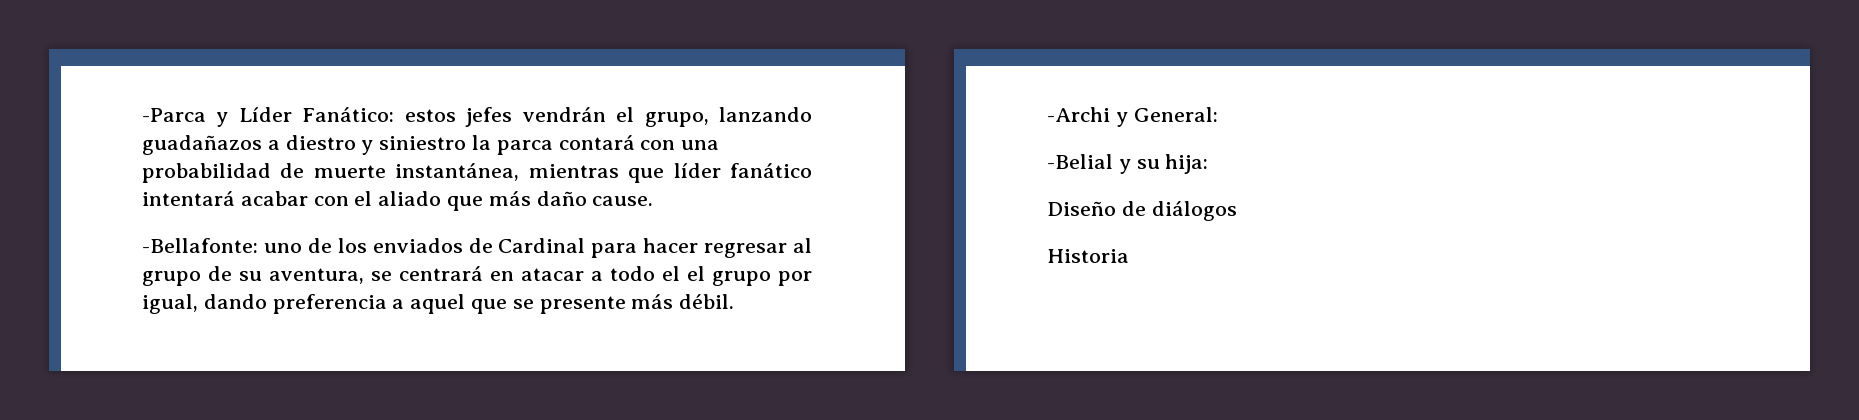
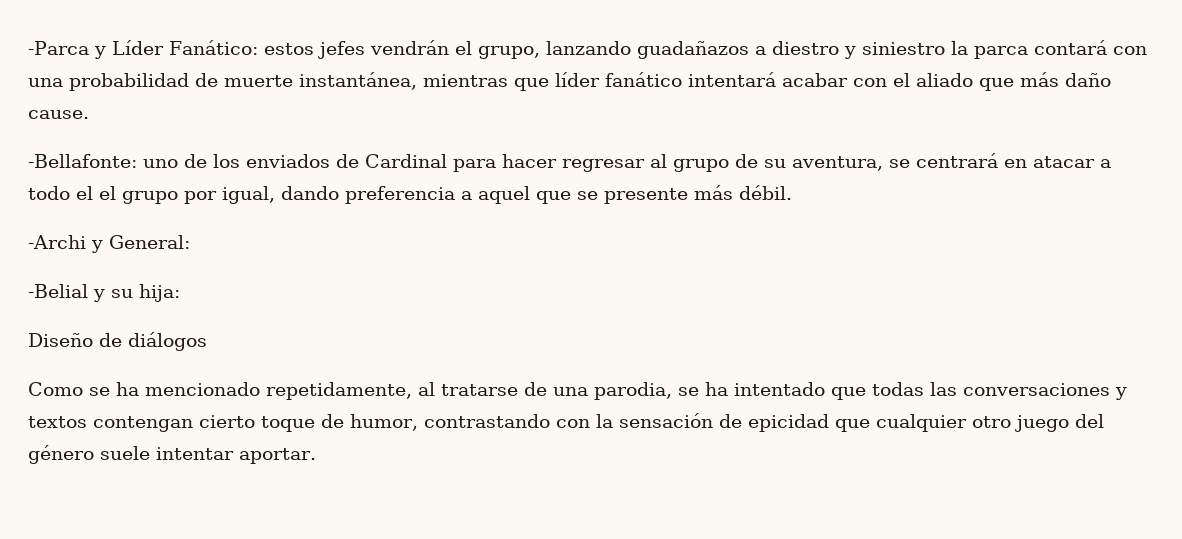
[1047,249,1129,263] Historia -> [28,382,1127,400] [28,413,1104,432] [28,445,316,464] Como se ha mencionado repetidamente, al tratarse de una parodia, se ha intentado que todas las conversaciones y textos contengan cierto toque de humor, contrastando con la sensación de epicidad que cualquier otro juego del género suele intentar aportar.

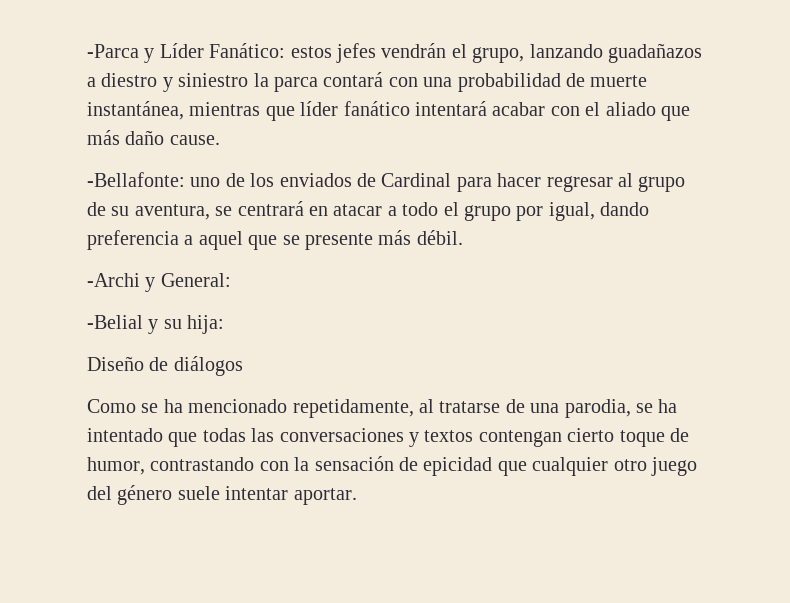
[99,186,116,200] el -> (459, 209) none

